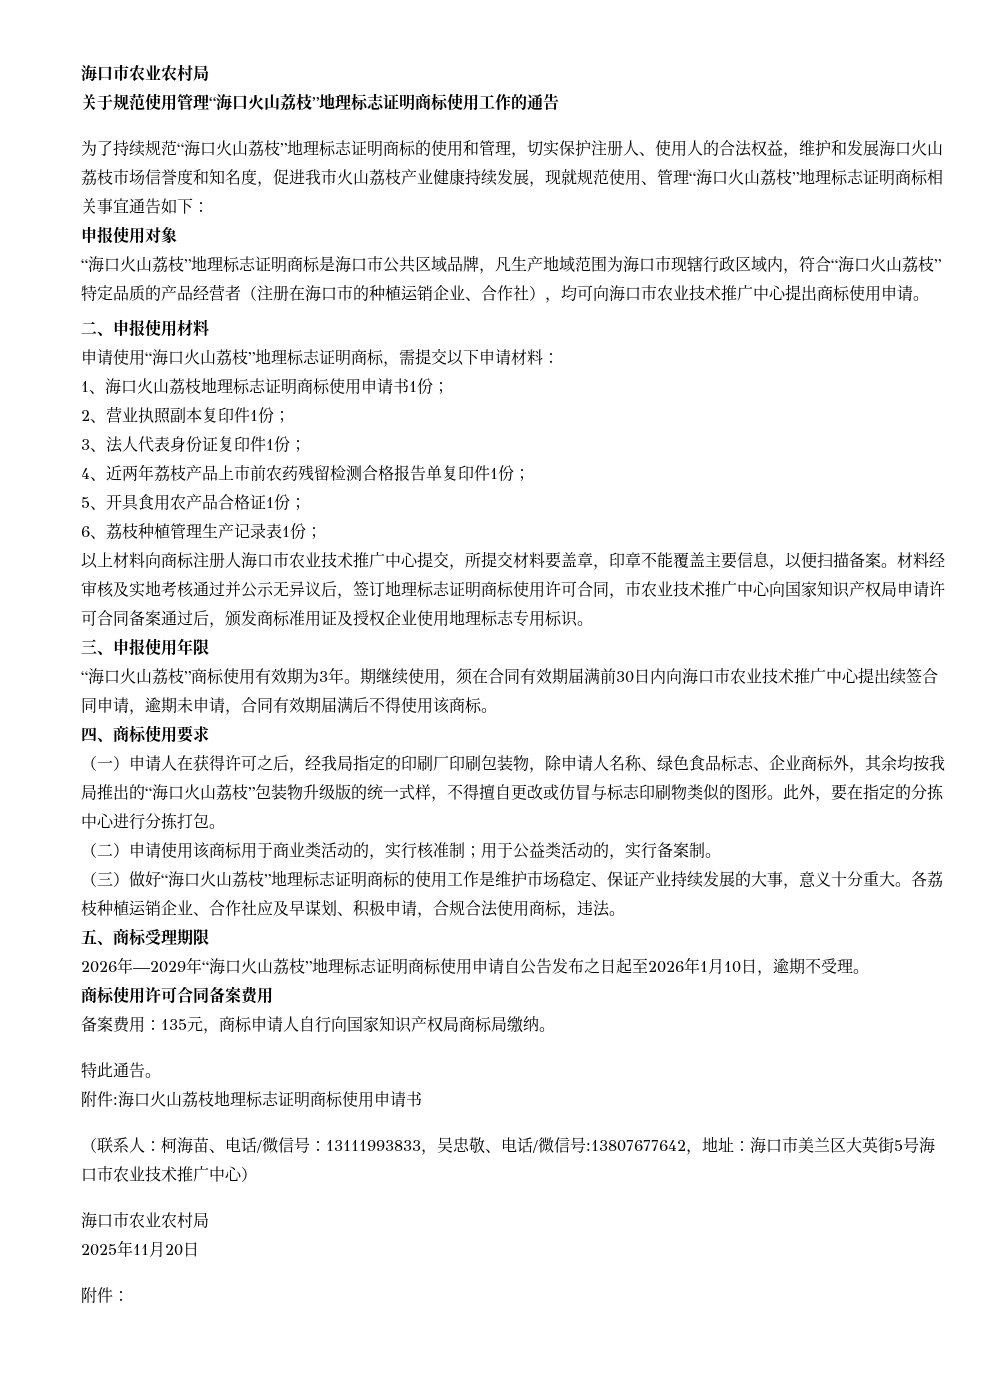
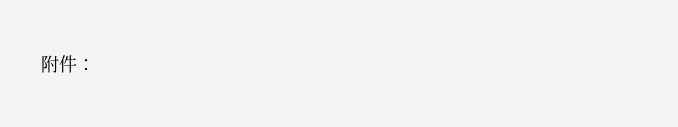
[81,64,209,82] [81,93,559,111] [81,139,943,158] [81,168,943,187] [81,198,209,214] [81,226,177,244] [81,255,941,274] [81,284,929,303] [81,319,209,337] [81,348,559,367] [81,377,449,395] [81,406,290,424] [81,436,306,453] [81,464,530,482] [81,494,306,511] [81,523,322,540] [81,551,945,570] [81,580,945,599] [81,609,593,628] [81,638,209,656] [81,667,938,686] [81,697,497,715] [81,725,209,743] [81,754,945,773] [81,784,944,802] [81,813,225,830] [81,842,721,860] [81,870,943,889] [81,900,625,918] [81,928,209,946] [81,957,869,976] [81,986,273,1004] [81,1015,555,1034] [81,1062,161,1079] [81,1090,422,1108] [81,1136,935,1155] [81,1166,257,1183] [81,1212,209,1229] [81,1240,199,1257] 海口市农业农村局 // 关于规范使用管理“海口火山荔枝”地理标志证明商标使用工作的通告 // 为了持续规范“海口火山荔枝”地理标志证明商标的使用和管理，切实保护注册人、使用人的合法权益，维护和发展海口火山荔枝市场信誉度和知名度，促进我市火山荔枝产业健康持续发展，现就规范使用、管理“海口火山荔枝”地理标志证明商标相关事宜通告如下： // 申报使用对象 // “海口火山荔枝”地理标志证明商标是海口市公共区域品牌，凡生产地域范围为海口市现辖行政区域内，符合“海口火山荔枝”特定品质的产品经营者（注册在海口市的种植运销企业、合作社），均可向海口市农业技术推广中心提出商标使用申请。 // 二、申报使用材料 // 申请使用“海口火山荔枝”地理标志证明商标，需提交以下申请材料： // 1、海口火山荔枝地理标志证明商标使用申请书1份； // 2、营业执照副本复印件1份； // 3、法人代表身份证复印件1份； // 4、近两年荔枝产品上市前农药残留检测合格报告单复印件1份； // 5、开具食用农产品合格证1份； // 6、荔枝种植管理生产记录表1份； // 以上材料向商标注册人海口市农业技术推广中心提交，所提交材料要盖章，印章不能覆盖主要信息，以便扫描备案。材料经审核及实地考核通过并公示无异议后，签订地理标志证明商标使用许可合同，市农业技术推广中心向国家知识产权局申请许可合同备案通过后，颁发商标准用证及授权企业使用地理标志专用标识。 // 三、申报使用年限 // “海口火山荔枝”商标使用有效期为3年。期继续使用，须在合同有效期届满前30日内向海口市农业技术推广中心提出续签合同申请，逾期未申请，合同有效期届满后不得使用该商标。 // 四、商标使用要求 // （一）申请人在获得许可之后，经我局指定的印刷厂印刷包装物，除申请人名称、绿色食品标志、企业商标外，其余均按我局推出的“海口火山荔枝”包装物升级版的统一式样，不得擅自更改或仿冒与标志印刷物类似的图形。此外，要在指定的分拣中心进行分拣打包。 // （二）申请使用该商标用于商业类活动的，实行核准制；用于公益类活动的，实行备案制。 // （三）做好“海口火山荔枝”地理标志证明商标的使用工作是维护市场稳定、保证产业持续发展的大事，意义十分重大。各荔枝种植运销企业、合作社应及早谋划、积极申请，合规合法使用商标，违法。 // 五、商标受理期限 // 2026年—2029年“海口火山荔枝”地理标志证明商标使用申请自公告发布之日起至2026年1月10日，逾期不受理。 // 商标使用许可合同备案费用 // 备案费用：135元，商标申请人自行向国家知识产权局商标局缴纳。 // 特此通告。 // 附件:海口火山荔枝地理标志证明商标使用申请书 // （联系人：柯海苗、电话/微信号：13111993833，吴忠敬、电话/微信号:13807677642，地址：海口市美兰区大英街5号海口市农业技术推广中心） // 海口市农业农村局 // 2025年11月20日 // -> (41, 64) none

